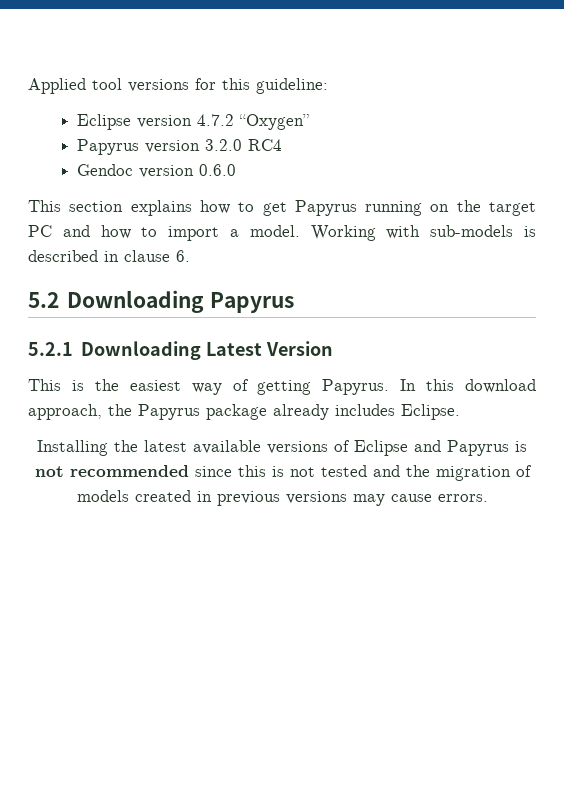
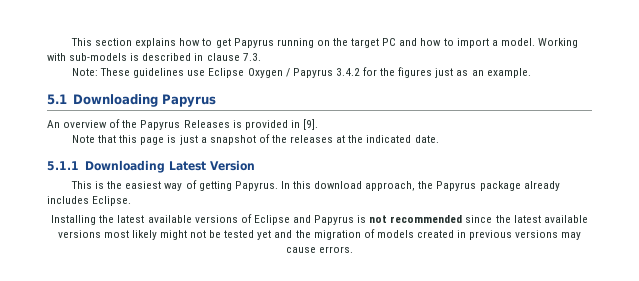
[28,78,328,94] [77,114,310,130] [77,139,283,155] [77,164,237,178] Applied tool versions for this guideline: // Eclipse version 4.7.2 “Oxygen” // Papyrus version 3.2.0 RC4 // Gendoc version 0.6.0 // -> (71, 42) none
[176,250,190,262] [28,290,294,313] [28,342,73,356] 6. // 5.2 Downloading Papyrus // 5.2.1 -> [242,53,261,61] [72,67,531,78] [47,94,216,107] [47,119,318,130] [72,134,439,145] [47,161,79,171] 7.3. // Note: These guidelines use Eclipse Oxygen / Papyrus 3.4.2 for the figures just as an example. // 5.1 Downloading Papyrus // An overview of the Papyrus Releases is provided in [9]. // Note that this page is just a snapshot of the releases at the indicated date. // 5.1.1
[237,465,367,477] this is not tested -> [495,215,588,223] [57,230,272,240] the latest available versions most likely might not be tested yet

